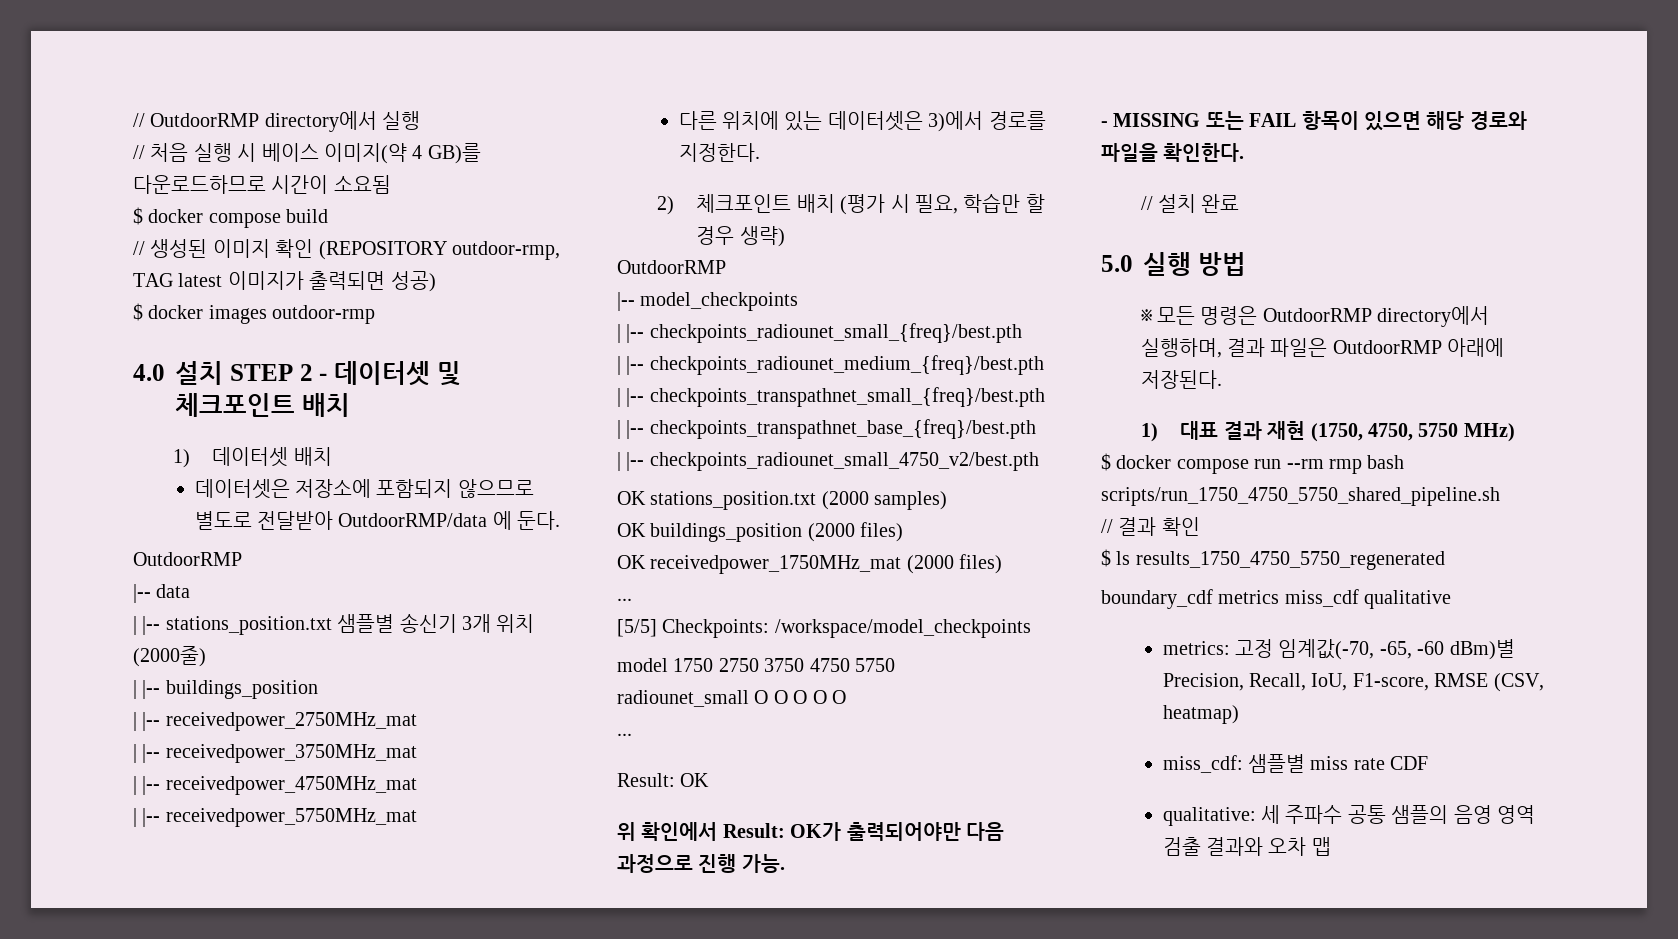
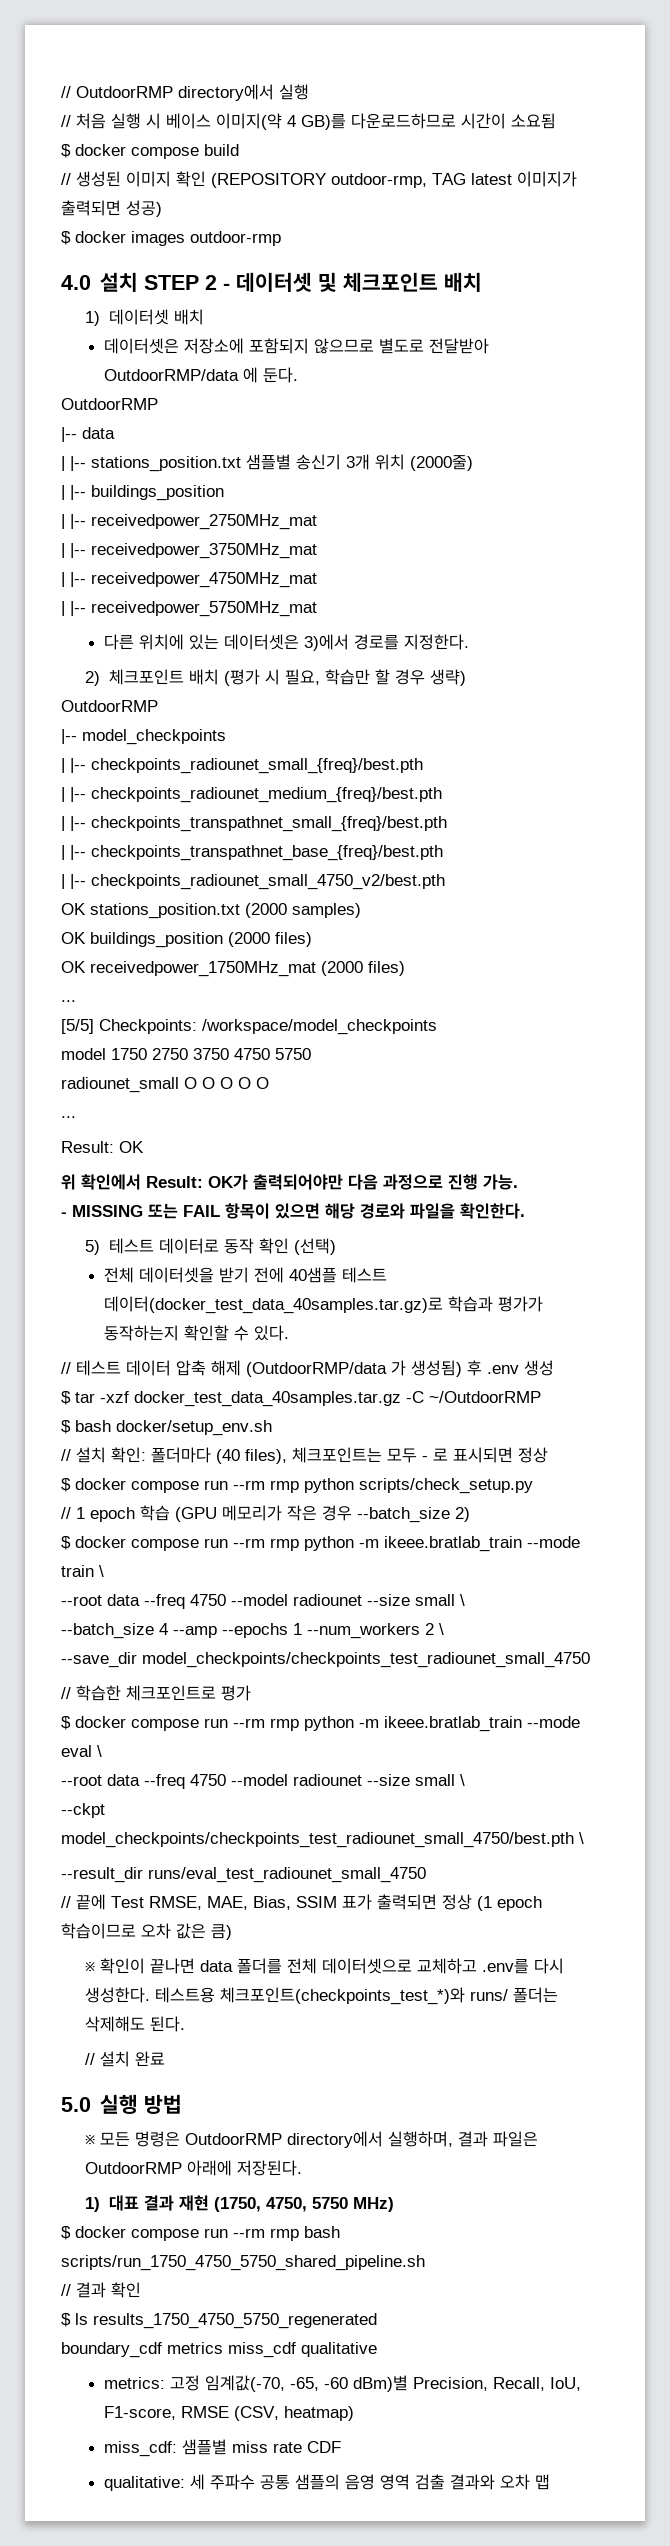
(1245, 152) none -> [85,1238,337,1255] [103,1267,387,1283] [103,1296,543,1314] [103,1325,289,1341] [61,1360,554,1377] [61,1391,541,1407] [61,1420,272,1436] [61,1447,548,1464] [61,1478,533,1494] [61,1505,470,1523] [61,1536,580,1552] [61,1565,104,1577] [61,1594,465,1609] [61,1623,444,1639] [61,1652,590,1668] [61,1685,251,1701] [61,1716,580,1732] [61,1745,102,1757] [61,1774,465,1789] [61,1803,105,1818] [61,1832,584,1848] [61,1867,426,1883] [61,1894,542,1911] [61,1923,232,1940] [85,1958,565,1974] [85,1987,559,2005] [85,2016,186,2032] // 5) 테스트 데이터로 동작 확인 (선택) // 전체 데이터셋을 받기 전에 40샘플 테스트 데이터(docker_test_data_40samples.tar.gz)로 학습과 평가가 동작하는지 확인할 수 있다. // // 테스트 데이터 압축 해제 (OutdoorRMP/data 가 생성됨) 후 .env 생성 // $ tar -xzf docker_test_data_40samples.tar.gz -C ~/OutdoorRMP // $ bash docker/setup_env.sh // // 설치 확인: 폴더마다 (40 files), 체크포인트는 모두 - 로 표시되면 정상 // $ docker compose run --rm rmp python scripts/check_setup.py // // 1 epoch 학습 (GPU 메모리가 작은 경우 --batch_size 2) // $ docker compose run --rm rmp python -m ikeee.bratlab_train --mode train \ // --root data --freq 4750 --model radiounet --size small \ // --batch_size 4 --amp --epochs 1 --num_workers 2 \ // --save_dir model_checkpoints/checkpoints_test_radiounet_small_4750 // // 학습한 체크포인트로 평가 // $ docker compose run --rm rmp python -m ikeee.bratlab_train --mode eval \ // --root data --freq 4750 --model radiounet --size small \ // --ckpt model_checkpoints/checkpoints_test_radiounet_small_4750/best.pth \ // --result_dir runs/eval_test_radiounet_small_4750 // // 끝에 Test RMSE, MAE, Bias, SSIM 표가 출력되면 정상 (1 epoch 학습이므로 오차 값은 큼) // ※ 확인이 끝나면 data 폴더를 전체 데이터셋으로 교체하고 .env를 다시 생성한다. 테스트용 체크포인트(checkpoints_test_*)와 runs/ 폴더는 삭제해도 된다.

